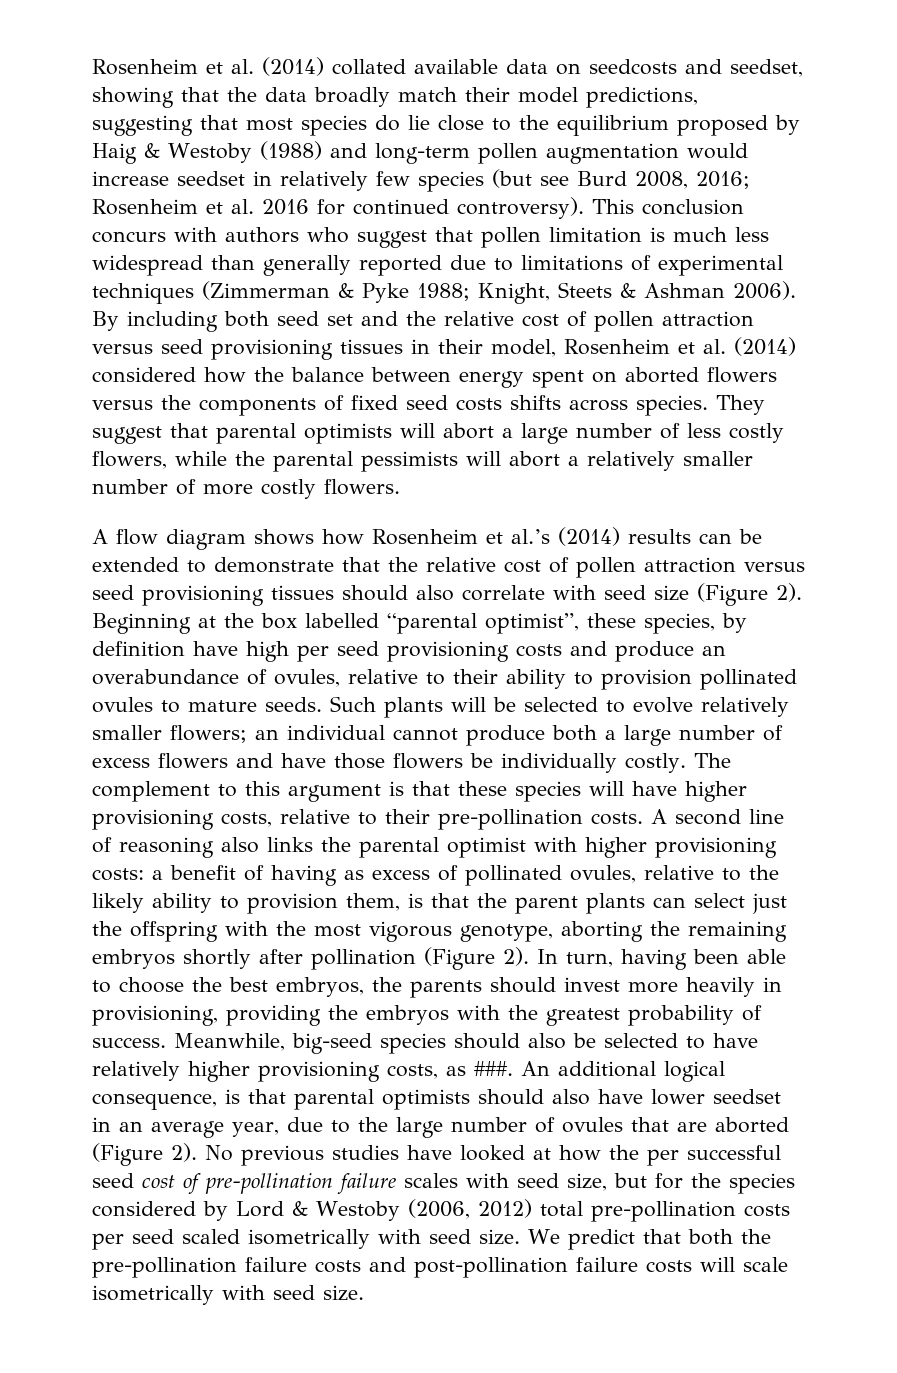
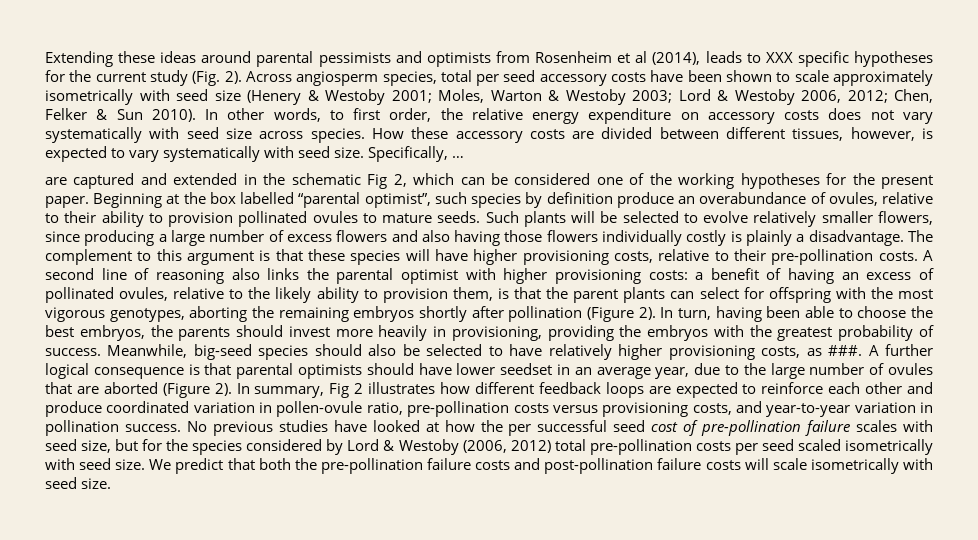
[92,57,803,77] [92,87,698,108] [92,115,800,136] [92,141,748,164] [92,169,750,192] [92,197,744,219] [92,227,769,248] [92,255,783,276] [92,281,796,304] [92,311,754,332] [92,337,796,360] [92,367,777,388] [92,395,765,416] [92,423,784,444] [92,451,753,472] [92,479,400,499] [92,527,762,550] [92,557,805,578] [92,583,802,606] Rosenheim et al. (2014) collated available data on seedcosts and seedset, showing that the data broadly match their model predictions, suggesting that most species do lie close to the equilibrium proposed by Haig & Westoby (1988) and long-term pollen augmentation would increase seedset in relatively few species (but see Burd 2008, 2016; Rosenheim et al. 2016 for continued controversy). This conclusion concurs with authors who suggest that pollen limitation is much less widespread than generally reported due to limitations of experimental techniques (Zimmerman & Pyke 1988; Knight, Steets & Ashman 2006). By including both seed set and the relative cost of pollen attraction versus seed provisioning tissues in their model, Rosenheim et al. (2014) considered how the balance between energy spent on aborted flowers versus the components of fixed seed costs shifts across species. They suggest that parental optimists will abort a large number of less costly flowers, while the parental pessimists will abort a relatively smaller number of more costly flowers. // A flow diagram shows how Rosenheim et al.’s (2014) results can be extended to demonstrate that the relative cost of pollen attraction versus seed provisioning tissues should also correlate with seed size (Figure 2). -> [45,51,934,67] [45,70,933,86] [45,89,933,105] [45,108,934,124] [45,127,933,143] [45,146,465,162] [45,173,934,189] [45,196,89,208] Extending these ideas around parental pessimists and optimists from Rosenheim et al (2014), leads to XXX specific hypotheses for the current study (Fig. 2). Across angiosperm species, total per seed accessory costs have been shown to scale approximately isometrically with seed size (Henery & Westoby 2001; Moles, Warton & Westoby 2003; Lord & Westoby 2006, 2012; Chen, Felker & Sun 2010). In other words, to first order, the relative energy expenditure on accessory costs does not vary systematically with seed size across species. How these accessory costs are divided between different tissues, however, is expected to vary systematically with seed size. Specifically, … // are captured and extended in the schematic Fig 2, which can be considered one of the working hypotheses for the present paper.
[587,613,747,634] [92,641,607,662] these species, by definition have high per seed provisioning costs and -> [434,192,613,208] such species by definition
[170,725,597,746] flowers; an individual cannot produce both -> [878,211,934,225] [45,230,155,246] flowers, since producing
[281,753,686,773] have those flowers be individually costly. -> [421,230,904,246] also having those flowers individually costly is plainly a disadvantage.
[344,870,364,880] as -> [841,272,859,280] an
[752,893,787,914] [92,921,122,936] just the -> [743,287,764,299] for
[460,924,553,942] genotype, -> [109,308,185,322] genotypes,
[521,1061,725,1082] [92,1093,217,1110] An additional logical consequence, -> [868,344,934,356] [45,363,184,379] A further logical consequence
[552,1089,590,1105] also -> (414, 369) none
(197, 1152) none -> [236,382,933,398] [45,401,934,417] [45,420,181,436] In summary, Fig 2 illustrates how different feedback loops are expected to reinforce each other and produce coordinated variation in pollen-ovule ratio, pre-pollination costs versus provisioning costs, and year-to-year variation in pollination success.

